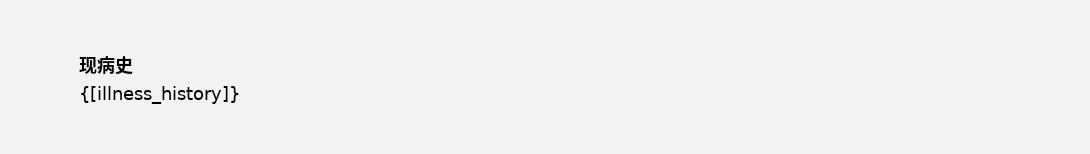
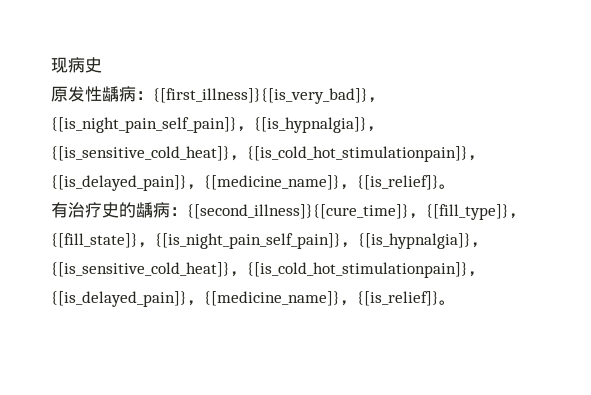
[79,86,240,104] {[illness_history]} -> [51,86,385,104] [51,117,384,133] [51,146,485,162] [51,175,456,191] [51,202,526,220] [51,233,488,249] [51,262,485,278] [51,291,456,307] 原发性龋病：{[first_illness]}{[is_very_bad]}，{[is_night_pain_self_pain]}，{[is_hypnalgia]}，{[is_sensitive_cold_heat]}，{[is_cold_hot_stimulationpain]}，{[is_delayed_pain]}，{[medicine_name]}，{[is_relief]}。 // 有治疗史的龋病：{[second_illness]}{[cure_time]}，{[fill_type]}，{[fill_state]}，{[is_night_pain_self_pain]}，{[is_hypnalgia]}，{[is_sensitive_cold_heat]}，{[is_cold_hot_stimulationpain]}，{[is_delayed_pain]}，{[medicine_name]}，{[is_relief]}。

